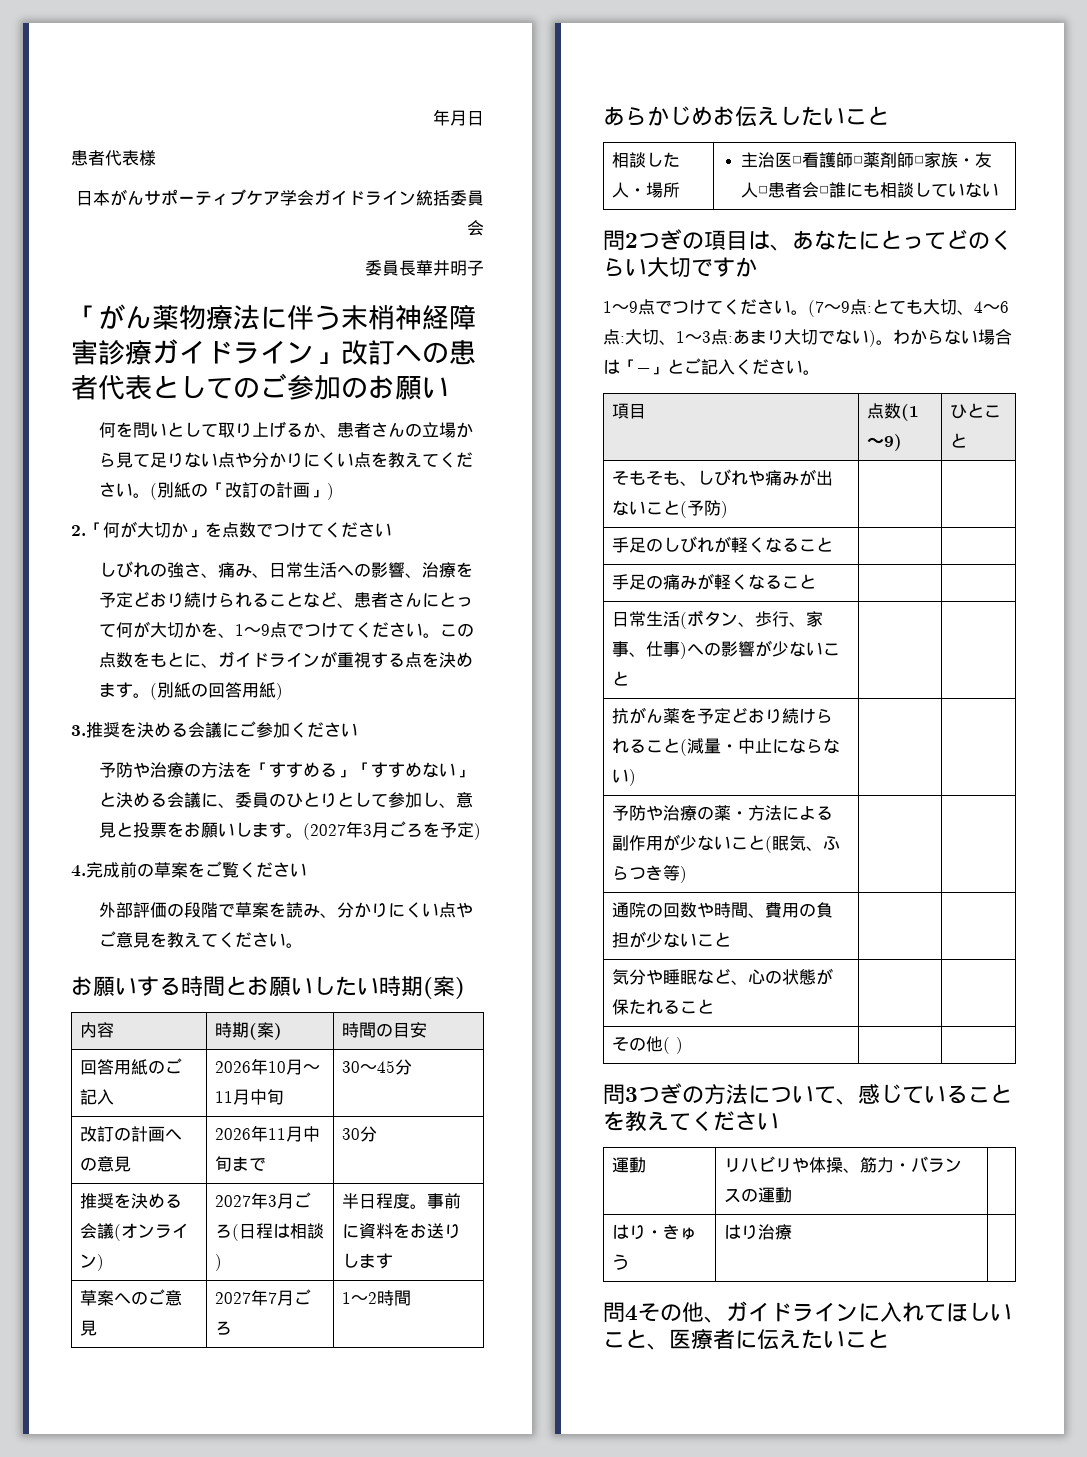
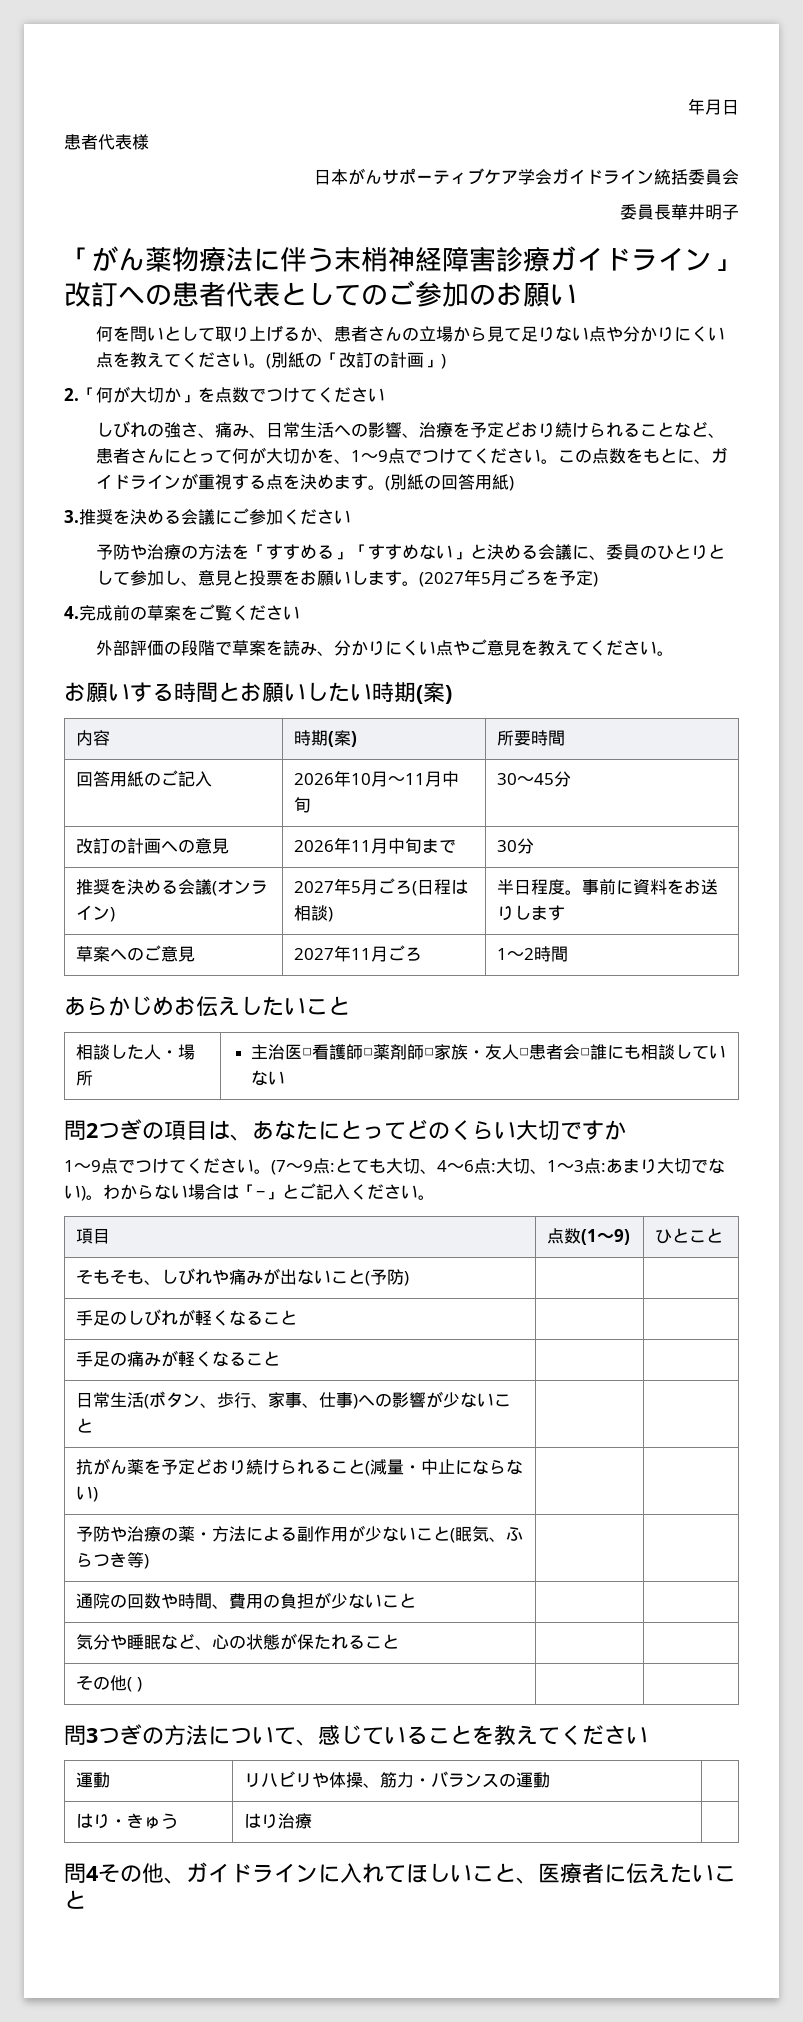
[363,824,373,836] 3 -> [481,572,492,584] 5
[342,1022,428,1038] 時間の目安 -> [497,730,566,746] 所要時間
[268,1195,278,1207] 3 -> [351,881,362,893] 5
[268,1292,278,1304] 7 -> [351,948,372,960] 11

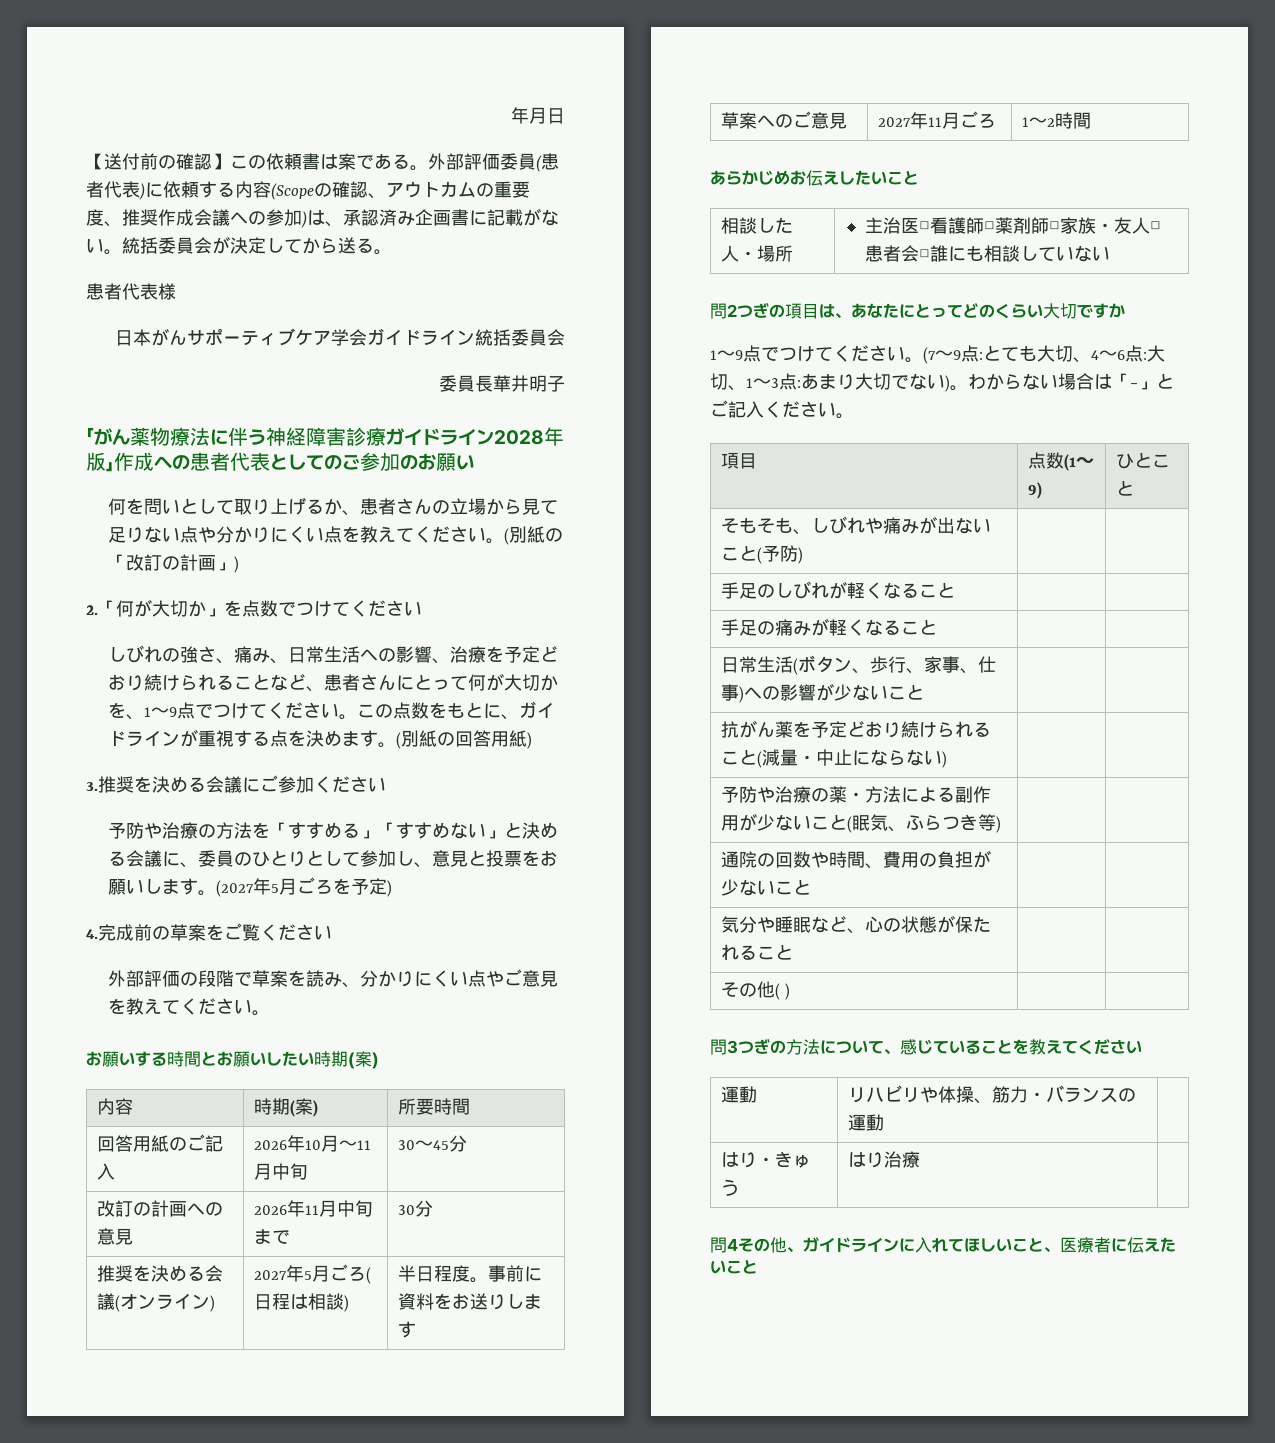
(739, 107) none -> [86,153,559,172] [86,181,530,200] [86,208,559,228] [86,236,392,255] // 【送付前の確認】この依頼書は案である。外部評価委員(患者代表)に依頼する内容(Scopeの確認、アウトカムの重要度、推奨作成会議への参加)は、承認済み企画書に記載がない。統括委員会が決定してから送る。
[334,247,388,272] 末梢 -> (266, 437) none
[712,259,739,271] [64,282,118,307] 」改訂 -> [494,427,564,446] [86,452,154,472] 2028年版」作成

